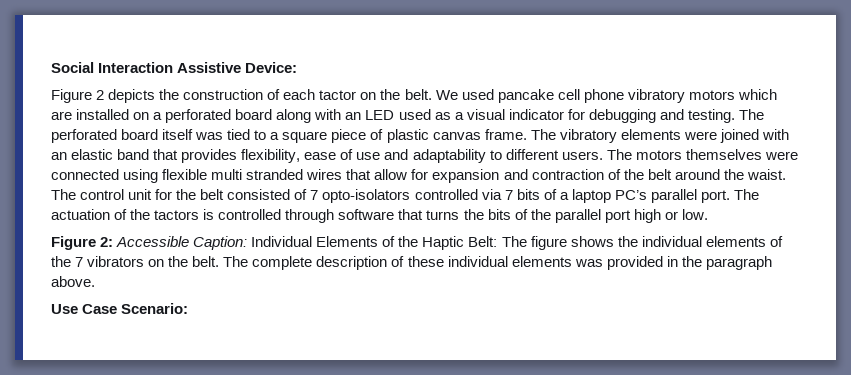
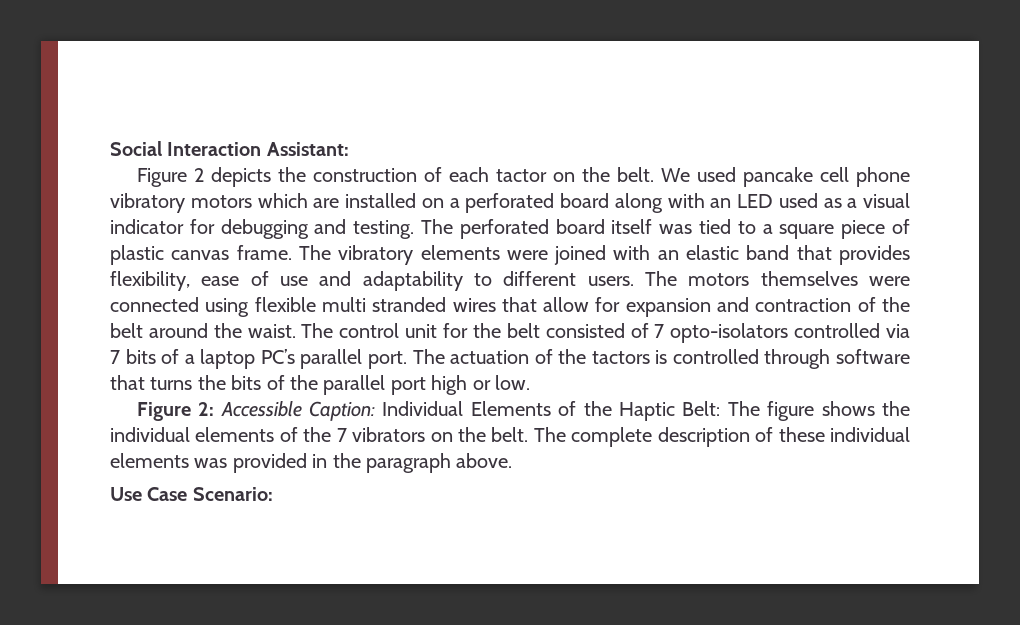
[177,62,298,73] Assistive Device: -> [266,142,349,156] Assistant:

